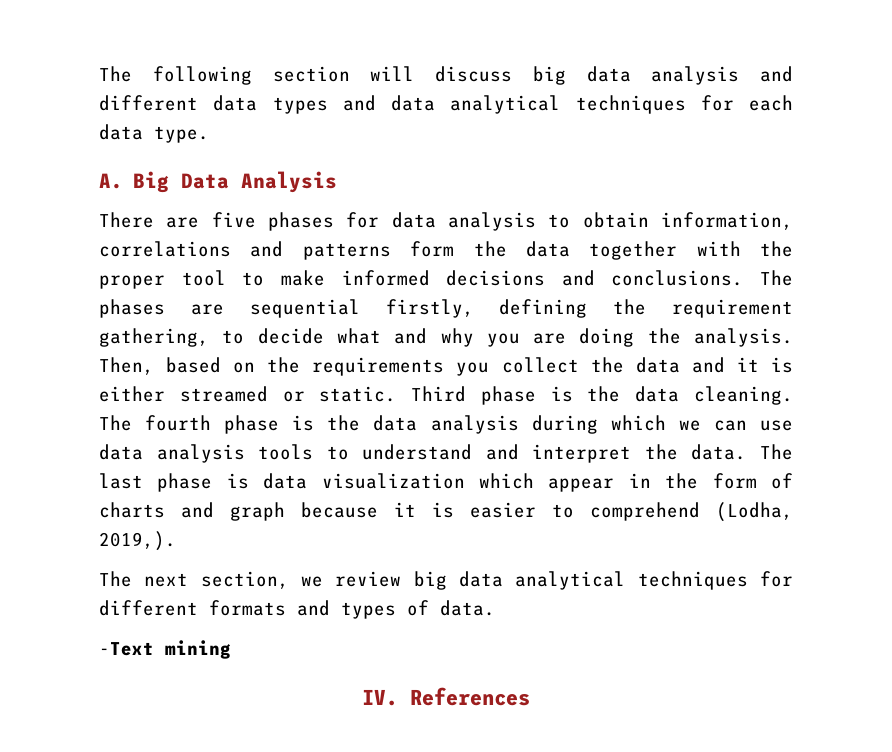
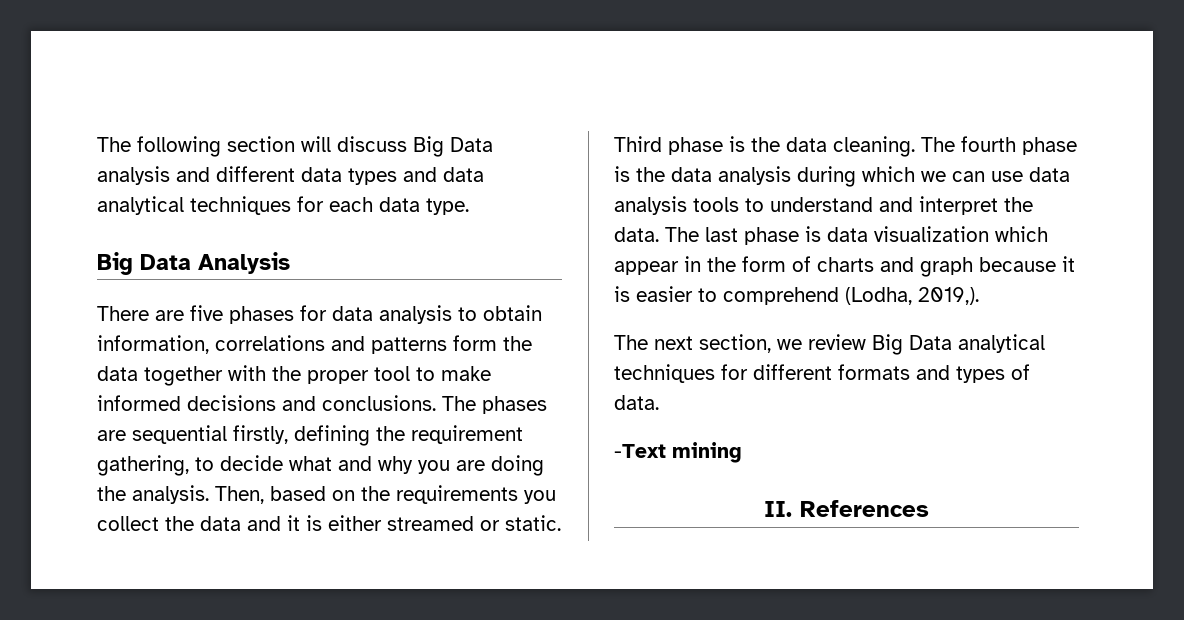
[532,66,631,85] big data -> [413,136,493,157] Big Data
[99,173,123,189] A. -> (469, 206) none
[413,571,503,590] big data -> [872,334,952,355] Big Data
[362,689,398,706] IV. -> [764,501,792,517] II.

